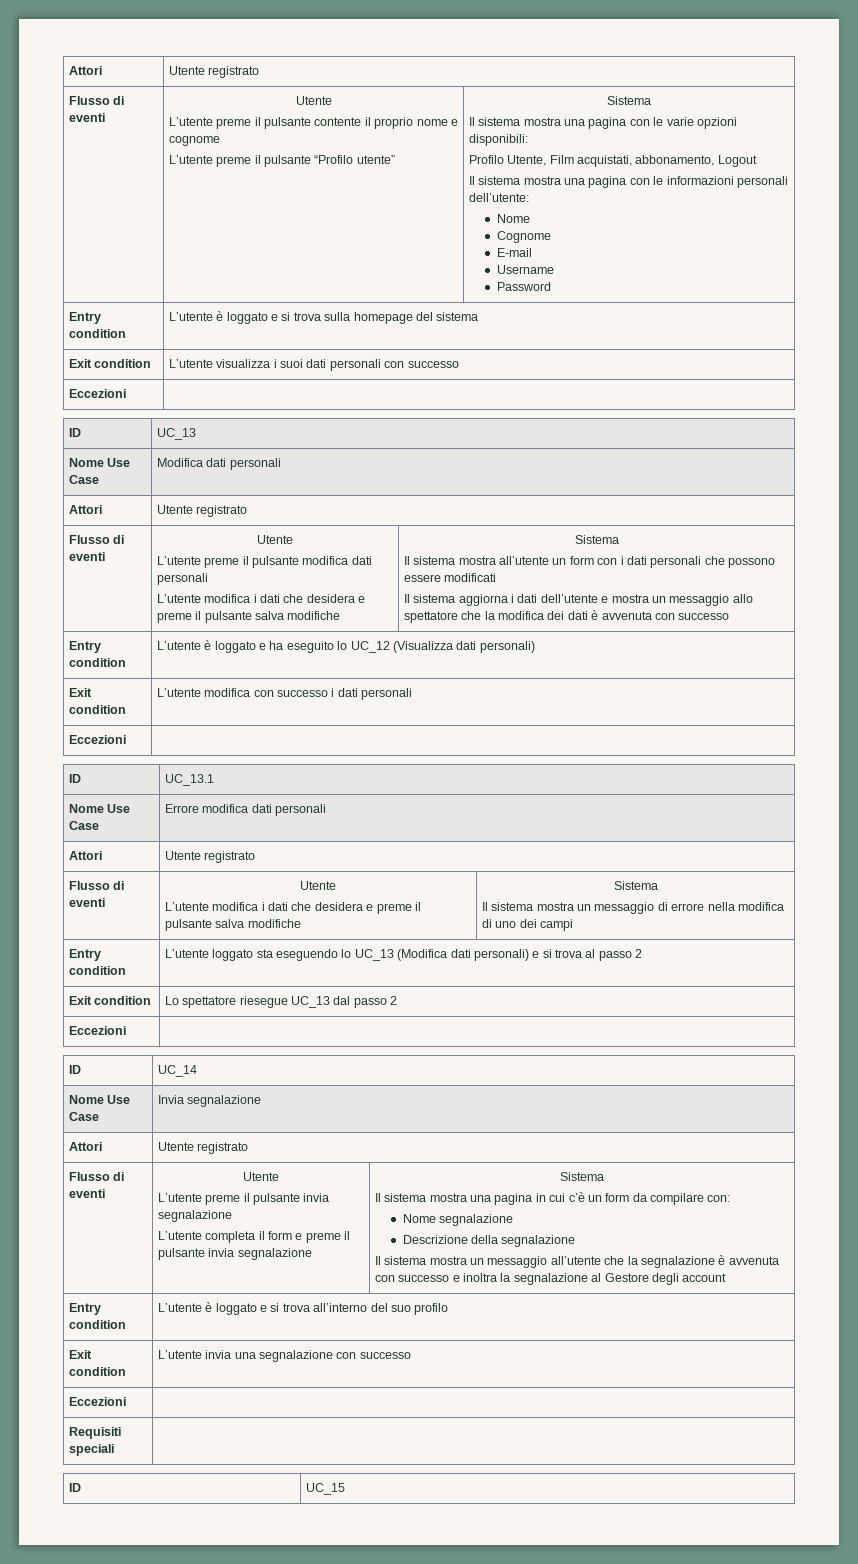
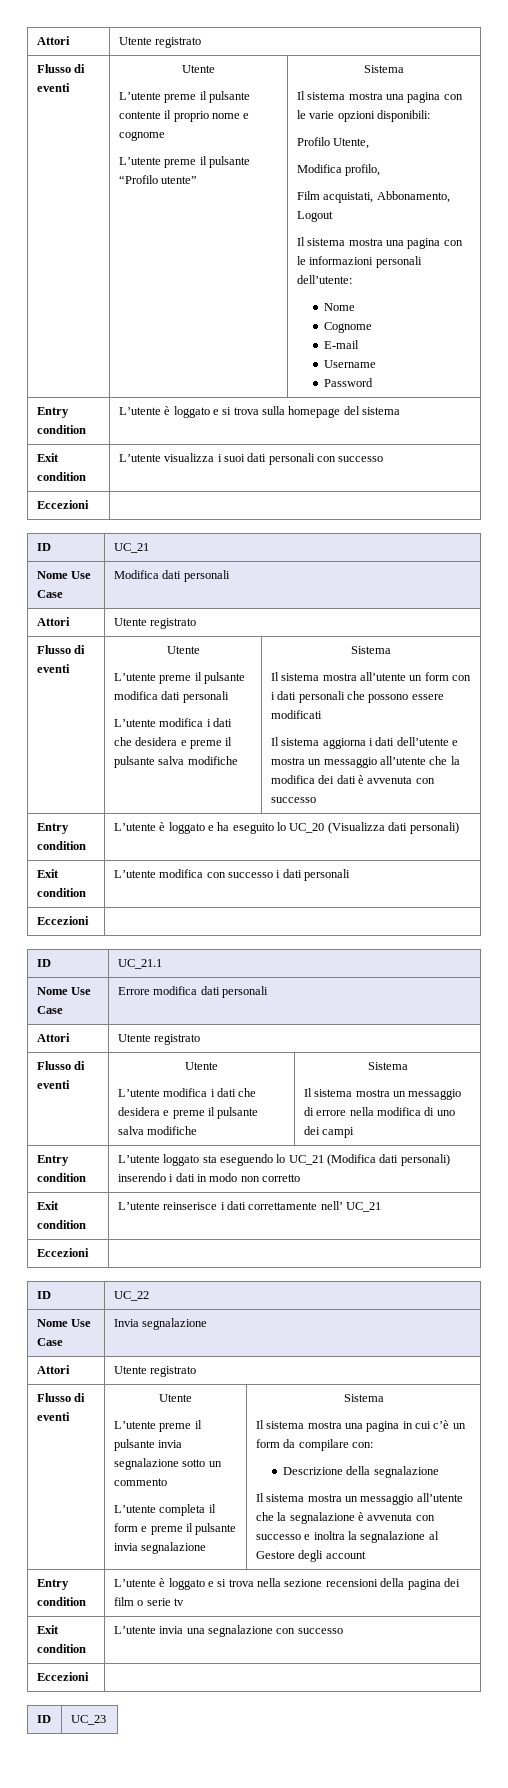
(547, 160) none -> [296,164,381,176] // Modifica profilo, //
[635,155,715,166] abbonamento, -> [376,191,450,203] Abbonamento,
[156,428,196,440] UC_13 -> [113,543,149,553] UC_21
[732,594,753,603] [403,611,458,623] allo spettatore -> [379,756,426,765] all’utente
[350,641,390,653] UC_12 -> [289,823,325,833] UC_20
[164,774,214,786] UC_13.1 -> [117,959,162,969] UC_21.1
[354,949,394,961] UC_13 -> [288,1155,324,1165] UC_21
[532,949,643,961] [68,996,152,1005] [164,996,398,1008] [68,1026,126,1035] [68,1065,81,1074] [157,1065,197,1077] e si trova al passo 2 // Exit condition | Lo spettatore riesegue UC_13 dal passo 2 // Eccezioni | // ID | UC_14 -> [117,1173,301,1182] [36,1201,59,1210] [36,1220,86,1229] [117,1201,382,1212] [36,1248,89,1257] [36,1291,51,1299] [113,1291,149,1301] inserendo i dati in modo non corretto // Exit condition | L’utente reinserisce i dati correttamente nell’ UC_21 // Eccezioni | // ID | UC_22
(232, 1216) none -> [182,1459,222,1467] [113,1478,167,1486] sotto un commento
[402,1214,514,1226] // Nome segnalazione -> (373, 1445) none
[313,1303,449,1315] all’interno del suo profilo -> [257,1578,460,1590] [113,1597,184,1606] nella sezione recensioni della pagina dei film o serie tv
[68,1427,121,1439] [68,1444,114,1456] [68,1483,81,1492] [305,1483,345,1495] // Requisiti speciali | // ID | UC_15 -> [36,1715,51,1723] [70,1715,106,1725] // ID | UC_23

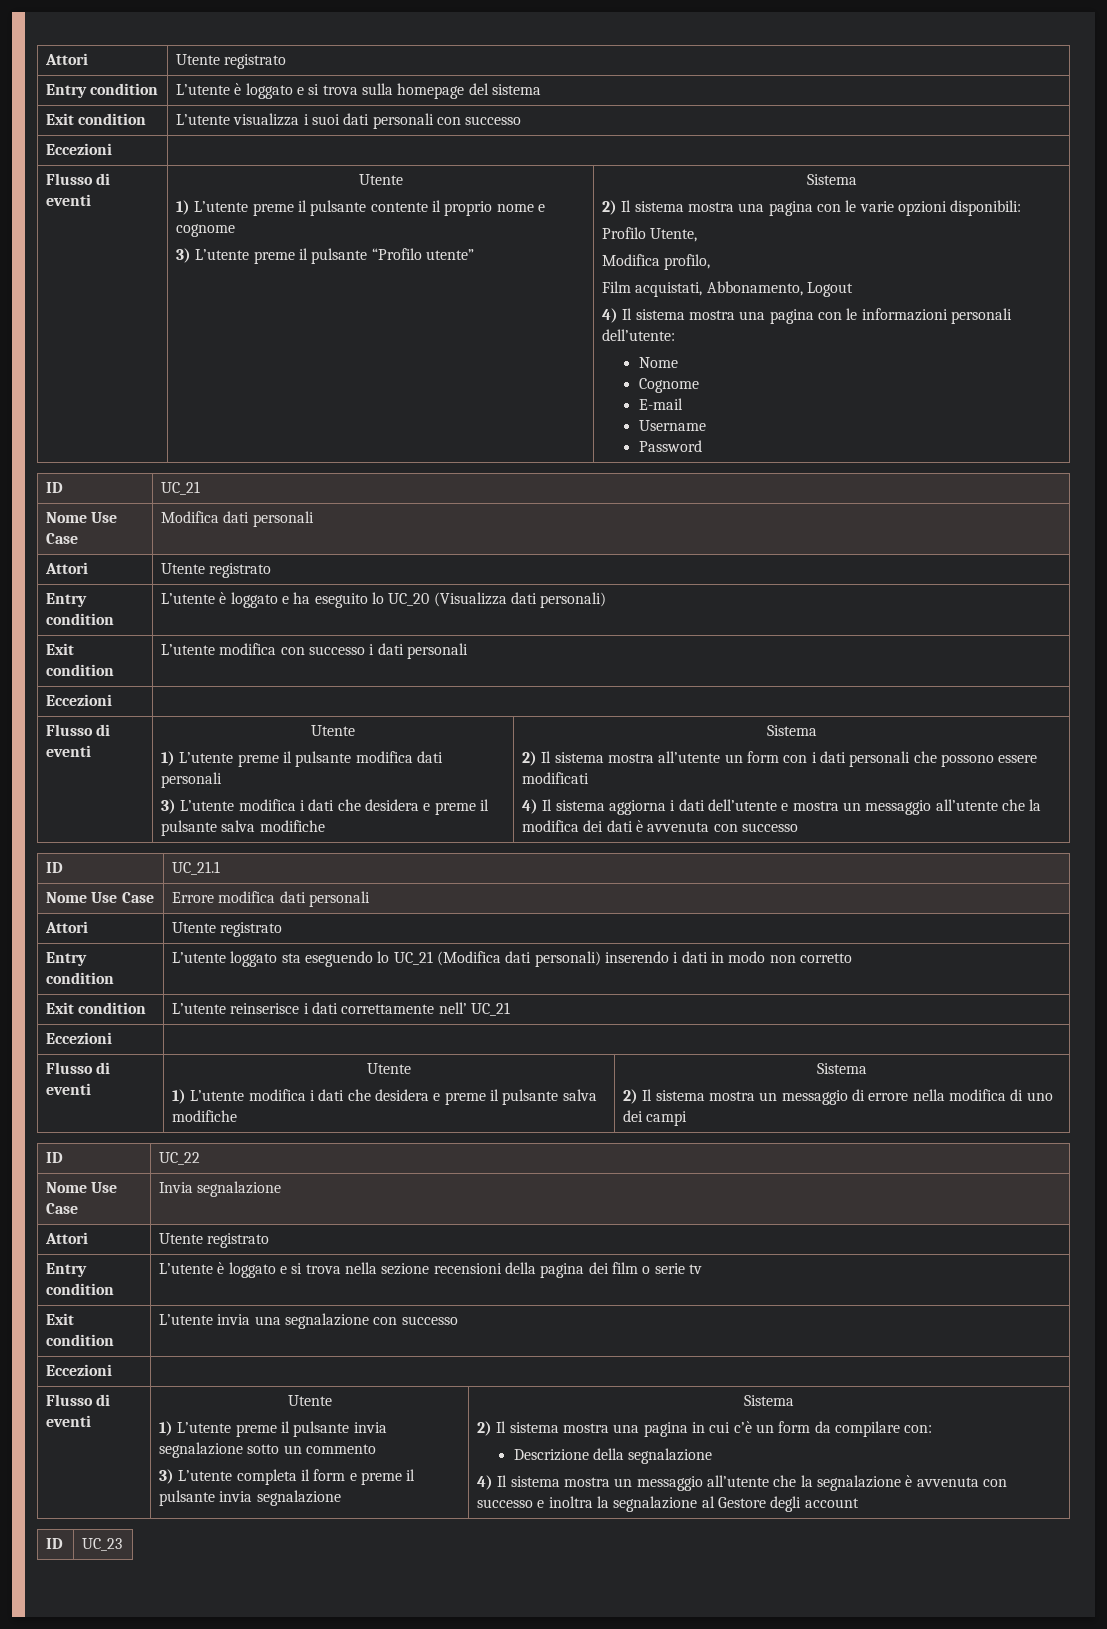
[36,36,70,45] [118,37,202,48] [36,64,86,73] [36,83,70,92] [182,65,215,73] [118,91,250,103] [118,110,250,122] [118,131,165,141] [118,156,250,168] [118,175,198,184] [364,65,404,73] [296,91,463,103] [296,110,430,122] [296,137,370,149] [296,164,381,176] [296,191,450,203] [296,211,333,222] [296,237,463,249] [296,256,422,268] [296,275,352,284] [323,303,355,311] [323,322,372,333] [323,340,359,349] [323,360,376,368] [323,378,373,387] Attori | Utente registrato // Flusso di eventi | Utente // L’utente preme il pulsante contente il proprio nome e cognome // L’utente preme il pulsante “Profilo utente” | Sistema // Il sistema mostra una pagina con le varie opzioni disponibili: // Profilo Utente, // Modifica profilo, // Film acquistati, Abbonamento, Logout // Il sistema mostra una pagina con le informazioni personali dell’utente: // Nome // Cognome // E-mail // Username // Password -> [45,53,89,65] [176,54,287,69] Attori | Utente registrato
(89, 504) none -> [46,173,111,185] [46,194,92,206] [358,174,403,185] [176,200,546,216] [176,224,236,237] [176,248,475,264] [806,174,857,185] [602,200,1022,216] [602,227,698,242] [602,254,711,270] [602,281,854,297] [602,308,1013,324] [602,329,676,341] [638,357,678,368] [638,378,699,393] [638,398,683,410] [638,420,706,431] [638,440,702,452] // Flusso di eventi | Utente // 1) L’utente preme il pulsante contente il proprio nome e cognome // 3) L’utente preme il pulsante “Profilo utente” | Sistema // 2) Il sistema mostra una pagina con le varie opzioni disponibili: // Profilo Utente, // Modifica profilo, // Film acquistati, Abbonamento, Logout // 4) Il sistema mostra una pagina con le informazioni personali dell’utente: // Nome // Cognome // E-mail // Username // Password
[36,645,86,654] [36,664,70,673] [166,646,200,654] [113,672,245,684] [113,691,229,703] [113,718,232,727] [113,737,233,749] [113,756,238,768] [351,646,391,654] [270,672,472,681] [270,691,444,703] [270,710,322,719] [270,737,459,749] [270,756,460,768] [270,775,435,784] [270,797,316,803] // Flusso di eventi | Utente // L’utente preme il pulsante modifica dati personali // L’utente modifica i dati che desidera e preme il pulsante salva modifiche | Sistema // Il sistema mostra all’utente un form con i dati personali che possono essere modificati // Il sistema aggiorna i dati dell’utente e mostra un messaggio all’utente che la modifica dei dati è avvenuta con successo -> (272, 570) none
(89, 920) none -> [46,724,111,736] [46,745,92,757] [311,725,355,736] [161,751,444,767] [161,772,223,788] [161,799,490,815] [161,820,325,836] [766,725,817,736] [522,751,1038,767] [522,772,590,784] [522,799,1042,815] [522,820,799,832] // Flusso di eventi | Utente // 1) L’utente preme il pulsante modifica dati personali // 3) L’utente modifica i dati che desidera e preme il pulsante salva modifiche | Sistema // 2) Il sistema mostra all’utente un form con i dati personali che possono essere modificati // 4) Il sistema aggiorna i dati dell’utente e mostra un messaggio all’utente che la modifica dei dati è avvenuta con successo
[36,1061,86,1070] [36,1080,70,1089] [185,1062,218,1070] [117,1088,257,1097] [117,1107,259,1119] [117,1126,198,1135] [367,1062,408,1070] [303,1088,462,1100] [303,1107,455,1116] [303,1126,355,1138] // Flusso di eventi | Utente // L’utente modifica i dati che desidera e preme il pulsante salva modifiche | Sistema // Il sistema mostra un messaggio di errore nella modifica di uno dei campi -> (283, 929) none
(89, 1252) none -> [46,1062,111,1074] [46,1083,92,1095] [367,1063,411,1074] [172,1089,597,1105] [172,1110,238,1122] [816,1063,867,1074] [623,1089,1053,1105] [623,1110,688,1126] // Flusso di eventi | Utente // 1) L’utente modifica i dati che desidera e preme il pulsante salva modifiche | Sistema // 2) Il sistema mostra un messaggio di errore nella modifica di uno dei campi
[36,1393,86,1402] [36,1412,70,1421] [159,1394,192,1402] [113,1420,202,1432] [113,1439,183,1451] [113,1458,222,1470] [113,1478,167,1486] [113,1504,216,1516] [113,1523,237,1535] [113,1542,207,1554] [343,1394,384,1402] [255,1420,466,1432] [255,1439,373,1451] [282,1466,439,1478] [255,1493,463,1505] [255,1512,435,1524] [255,1531,439,1543] [255,1550,366,1562] // Flusso di eventi | Utente // L’utente preme il pulsante invia segnalazione sotto un commento // L’utente completa il form e preme il pulsante invia segnalazione | Sistema // Il sistema mostra una pagina in cui c’è un form da compilare con: // Descrizione della segnalazione // Il sistema mostra un messaggio all’utente che la segnalazione è avvenuta con successo e inoltra la segnalazione al Gestore degli account -> (270, 1240) none
(89, 1676) none -> [46,1394,111,1406] [46,1415,92,1427] [287,1395,332,1406] [159,1421,387,1437] [159,1442,377,1458] [159,1469,416,1485] [159,1490,341,1506] [743,1395,794,1406] [477,1421,933,1437] [513,1448,713,1464] [477,1475,1008,1491] [477,1496,859,1512] // Flusso di eventi | Utente // 1) L’utente preme il pulsante invia segnalazione sotto un commento // 3) L’utente completa il form e preme il pulsante invia segnalazione | Sistema // 2) Il sistema mostra una pagina in cui c’è un form da compilare con: // Descrizione della segnalazione // 4) Il sistema mostra un messaggio all’utente che la segnalazione è avvenuta con successo e inoltra la segnalazione al Gestore degli account

